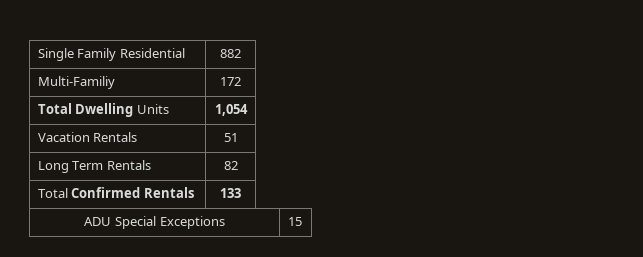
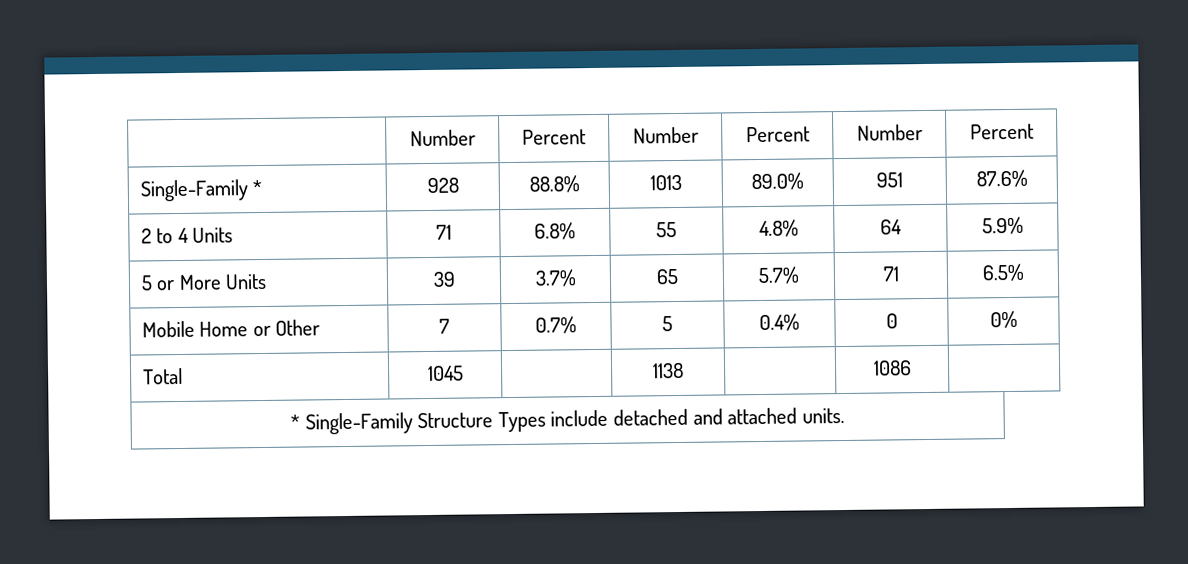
[37,48,185,61] [220,49,241,58] [37,76,115,89] [220,77,241,86] [37,103,169,117] [214,104,248,116] [37,132,138,142] [223,133,238,142] [37,160,151,173] [223,161,238,170] [37,187,194,198] [220,188,241,198] [84,216,225,229] [287,217,302,226] Single Family Residential | 882 // Multi-Familiy | 172 // Total Dwelling Units | 1,054 // Vacation Rentals | 51 // Long Term Rentals | 82 // Total Confirmed Rentals | 133 // ADU Special Exceptions | 15 -> [409,129,476,147] [522,129,586,145] [632,126,699,144] [745,126,810,143] [856,124,923,141] [969,123,1034,140] [139,179,263,202] [426,177,459,194] [528,175,580,193] [649,174,682,191] [751,172,804,191] [876,172,903,188] [975,169,1028,188] [140,227,234,244] [435,224,452,240] [534,222,576,240] [656,222,677,238] [758,219,799,238] [880,219,902,235] [981,216,1024,235] [140,273,268,291] [432,271,456,287] [534,269,577,287] [655,268,679,285] [758,266,800,285] [882,266,900,282] [981,263,1025,282] [141,319,321,338] [439,318,450,334] [535,316,577,334] [662,316,673,332] [759,313,800,332] [885,313,898,329] [989,310,1018,329] [142,367,183,385] [426,365,464,382] [652,362,684,379] [872,360,912,376] [290,407,845,435] | Number | Percent | Number | Percent | Number | Percent // Single-Family * | 928 | 88.8% | 1013 | 89.0% | 951 | 87.6% // 2 to 4 Units | 71 | 6.8% | 55 | 4.8% | 64 | 5.9% // 5 or More Units | 39 | 3.7% | 65 | 5.7% | 71 | 6.5% // Mobile Home or Other | 7 | 0.7% | 5 | 0.4% | 0 | 0% // Total | 1045 | | 1138 | | 1086 | // * Single-Family Structure Types include detached and attached units.

